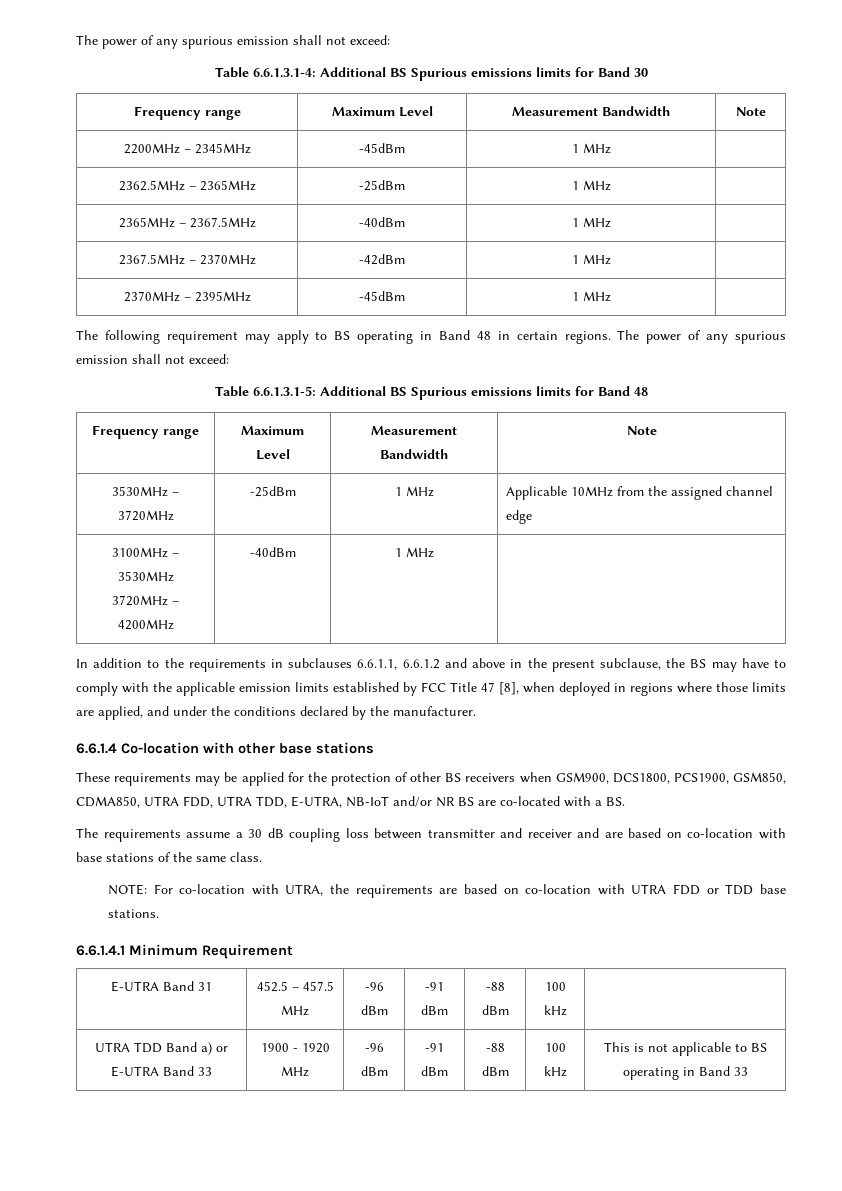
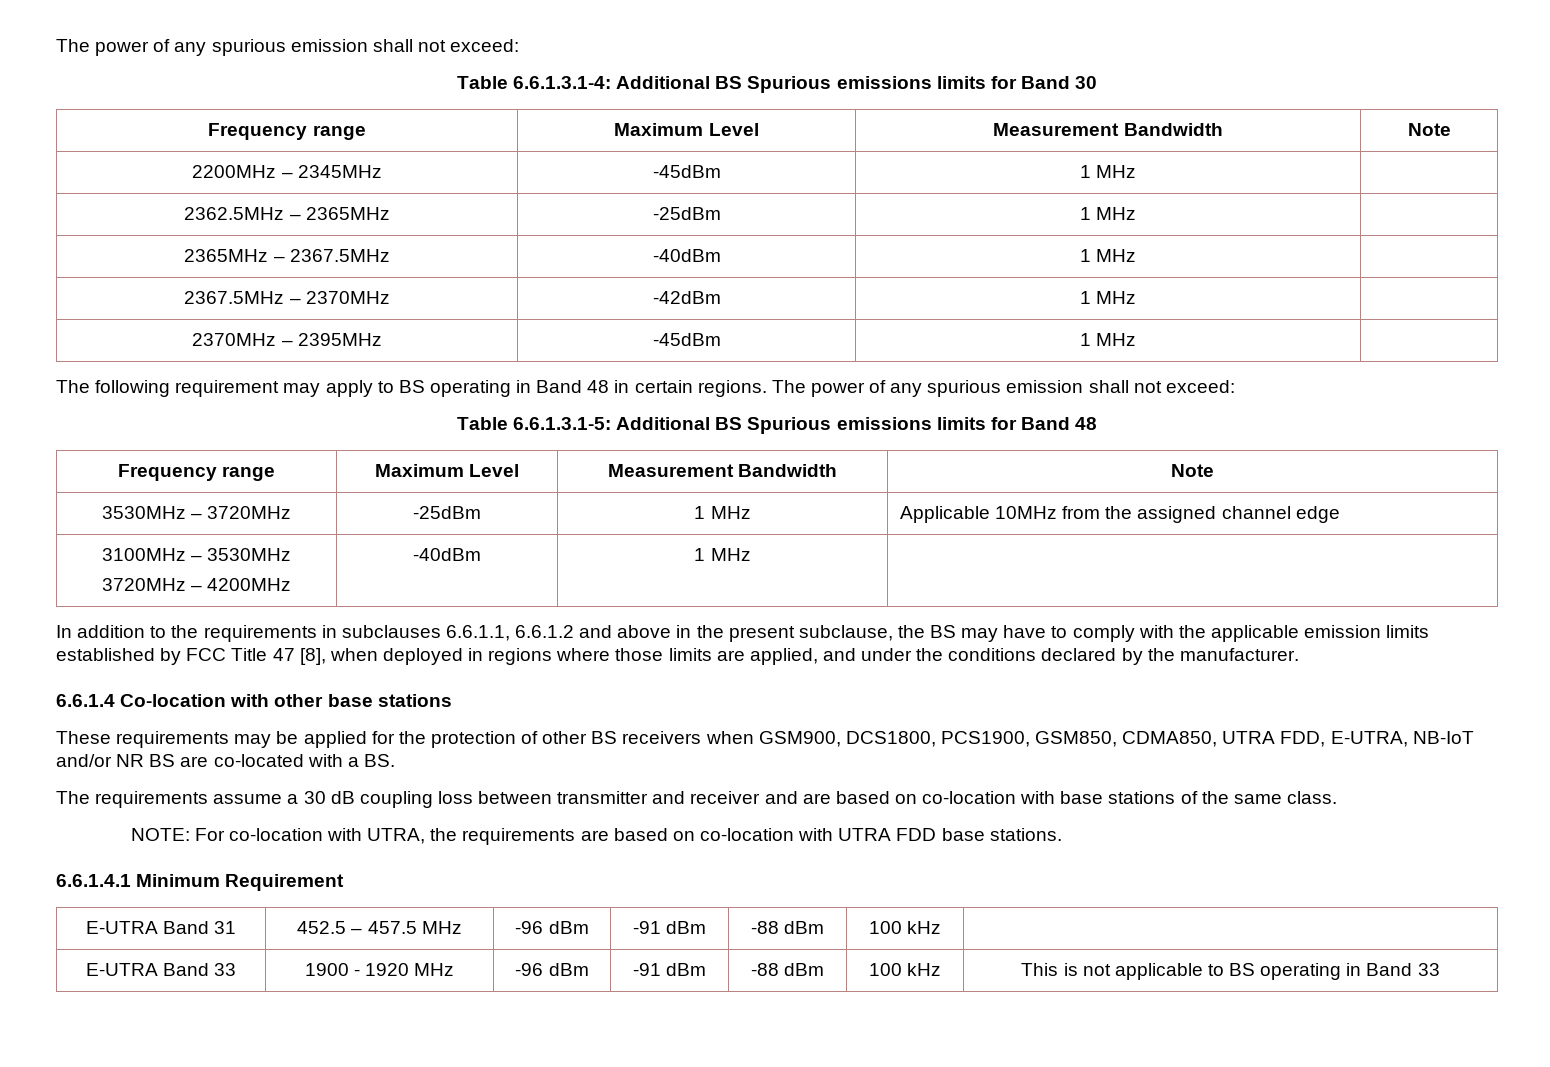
[217,796,287,808] UTRA TDD, -> (1326, 739) none
[706,884,754,895] or TDD -> (937, 834) none
[95,1042,228,1055] UTRA TDD Band a) or -> (942, 927) none

